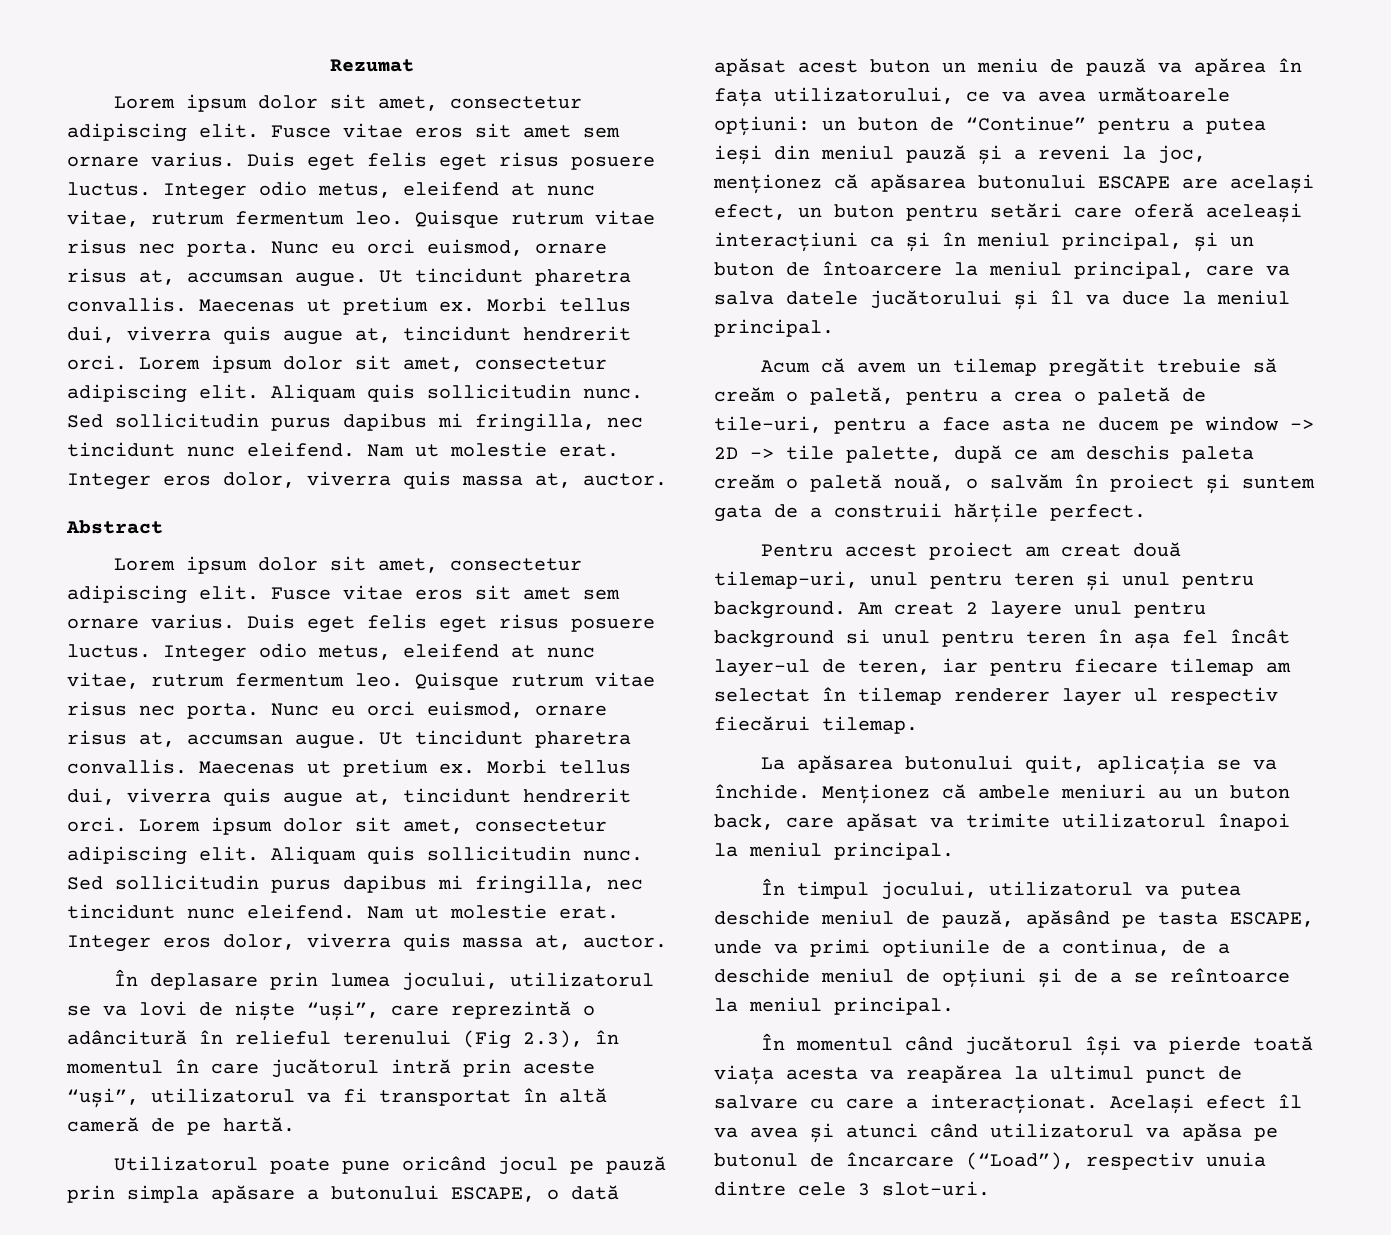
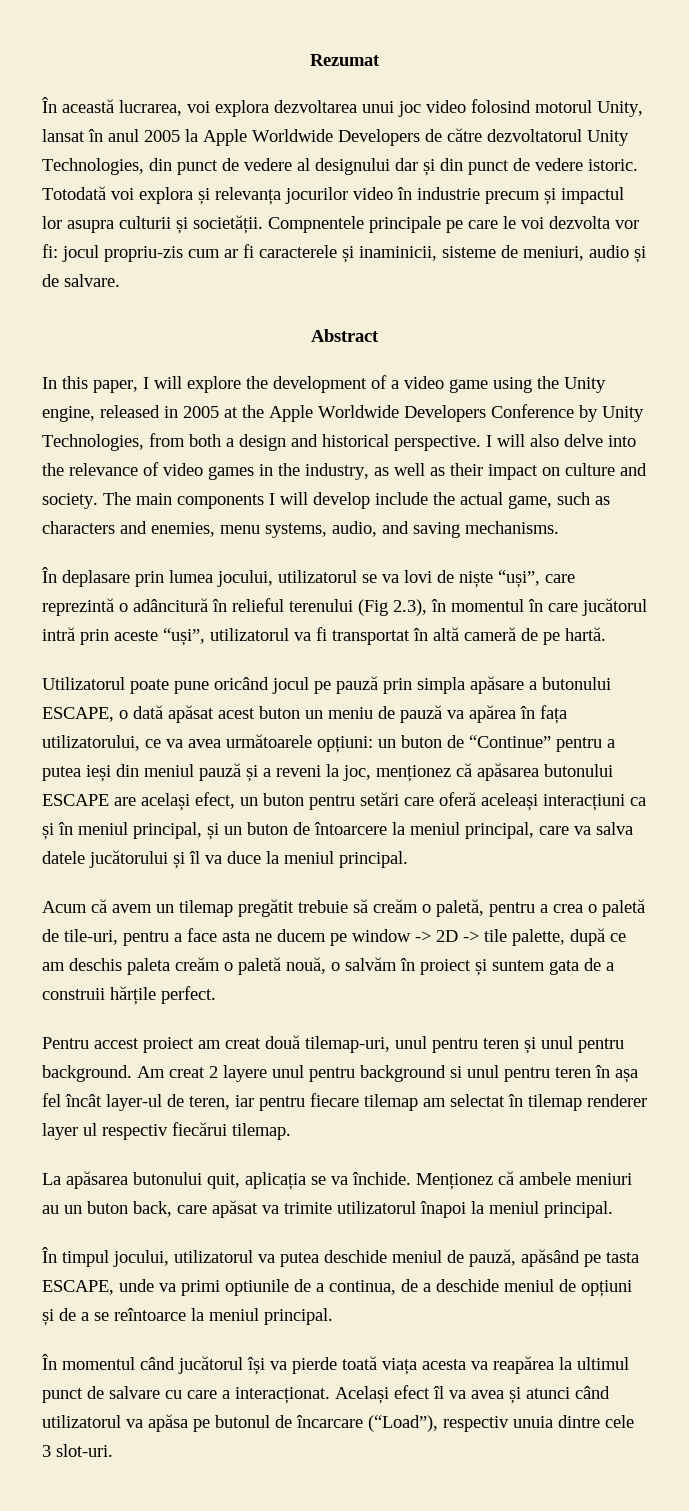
[113,94,582,112] [67,123,620,142] [67,152,655,171] [67,181,595,200] [67,210,655,228] [67,239,607,257] [67,268,631,287] [67,297,631,315] [67,326,631,345] [67,355,607,373] [67,384,643,403] [67,413,643,432] [67,442,619,457] [67,471,667,490] [66,520,163,534] [113,556,582,574] [67,585,620,604] [67,614,655,633] [67,643,595,662] [67,672,655,690] [67,701,607,719] [67,730,631,749] [67,759,631,777] [67,788,631,807] [67,817,607,835] [67,846,643,865] [67,875,643,894] [67,904,619,919] [67,933,667,952] Lorem ipsum dolor sit amet, consectetur adipiscing elit. Fusce vitae eros sit amet sem ornare varius. Duis eget felis eget risus posuere luctus. Integer odio metus, eleifend at nunc vitae, rutrum fermentum leo. Quisque rutrum vitae risus nec porta. Nunc eu orci euismod, ornare risus at, accumsan augue. Ut tincidunt pharetra convallis. Maecenas ut pretium ex. Morbi tellus dui, viverra quis augue at, tincidunt hendrerit orci. Lorem ipsum dolor sit amet, consectetur adipiscing elit. Aliquam quis sollicitudin nunc. Sed sollicitudin purus dapibus mi fringilla, nec tincidunt nunc eleifend. Nam ut molestie erat. Integer eros dolor, viverra quis massa at, auctor. // Abstract // Lorem ipsum dolor sit amet, consectetur adipiscing elit. Fusce vitae eros sit amet sem ornare varius. Duis eget felis eget risus posuere luctus. Integer odio metus, eleifend at nunc vitae, rutrum fermentum leo. Quisque rutrum vitae risus nec porta. Nunc eu orci euismod, ornare risus at, accumsan augue. Ut tincidunt pharetra convallis. Maecenas ut pretium ex. Morbi tellus dui, viverra quis augue at, tincidunt hendrerit orci. Lorem ipsum dolor sit amet, consectetur adipiscing elit. Aliquam quis sollicitudin nunc. Sed sollicitudin purus dapibus mi fringilla, nec tincidunt nunc eleifend. Nam ut molestie erat. Integer eros dolor, viverra quis massa at, auctor. -> [42,97,643,117] [42,128,629,146] [42,158,638,176] [42,186,624,205] [42,215,639,234] [42,244,646,263] [42,274,120,287] [311,329,379,342] [42,375,606,393] [42,404,644,422] [42,433,636,451] [42,462,647,480] [42,492,610,509] [42,521,559,538] În această lucrarea, voi explora dezvoltarea unui joc video folosind motorul Unity, lansat în anul 2005 la Apple Worldwide Developers de către dezvoltatorul Unity Technologies, din punct de vedere al designului dar și din punct de vedere istoric. Totodată voi explora și relevanța jocurilor video în industrie precum și impactul lor asupra culturii și societății. Compnentele principale pe care le voi dezvolta vor fi: jocul propriu-zis cum ar fi caracterele și inaminicii, sisteme de meniuri, audio și de salvare. // Abstract // In this paper, I will explore the development of a video game using the Unity engine, released in 2005 at the Apple Worldwide Developers Conference by Unity Technologies, from both a design and historical perspective. I will also delve into the relevance of video games in the industry, as well as their impact on culture and society. The main components I will develop include the actual game, such as characters and enemies, menu systems, audio, and saving mechanisms.

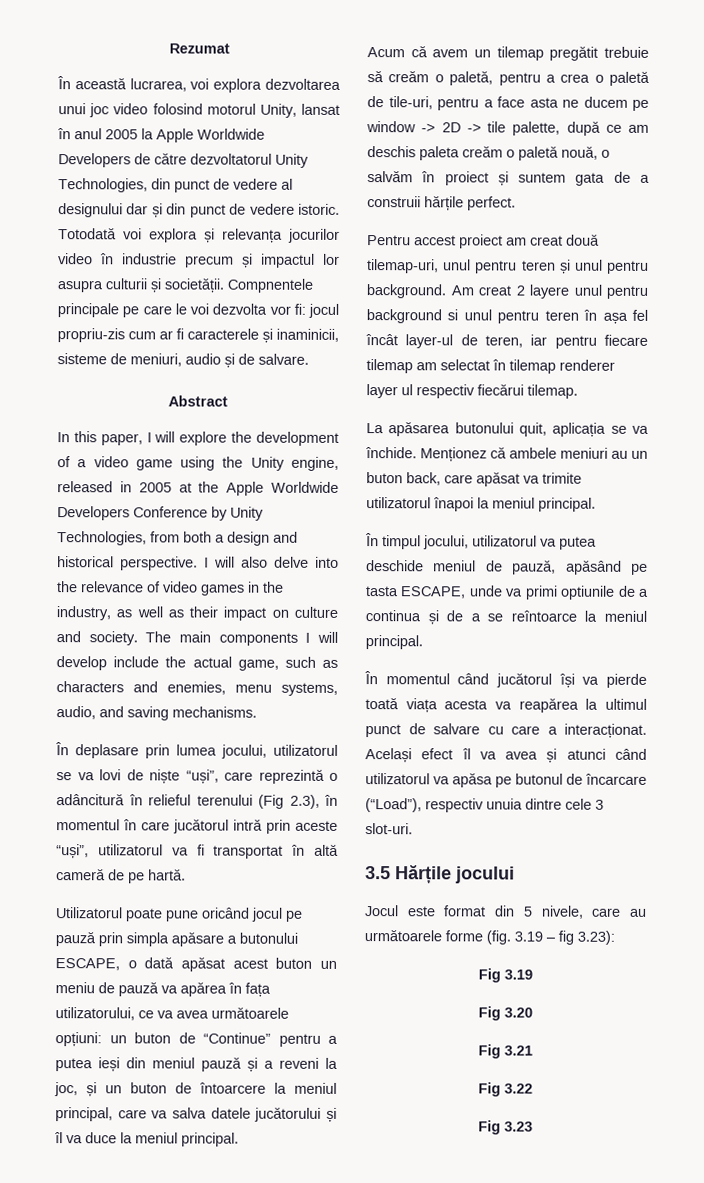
[376,763,613,782] [42,792,646,811] [42,822,202,840] menționez că apăsarea butonului ESCAPE are același efect, un buton pentru setări care oferă aceleași interacțiuni ca și în meniul principal, -> (78, 1089) none
[329,1279,632,1297] continua, de a deschide meniul de opțiuni -> [365,610,421,622] continua
(113, 1450) none -> [365,865,515,884] [364,905,647,919] [364,929,615,945] [477,968,533,983] [477,1006,533,1021] [477,1044,533,1059] [477,1082,533,1097] [477,1120,533,1135] // 3.5 Hărțile jocului // Jocul este format din 5 nivele, care au următoarele forme (fig. 3.19 – fig 3.23): // Fig 3.19 // Fig 3.20 // Fig 3.21 // Fig 3.22 // Fig 3.23

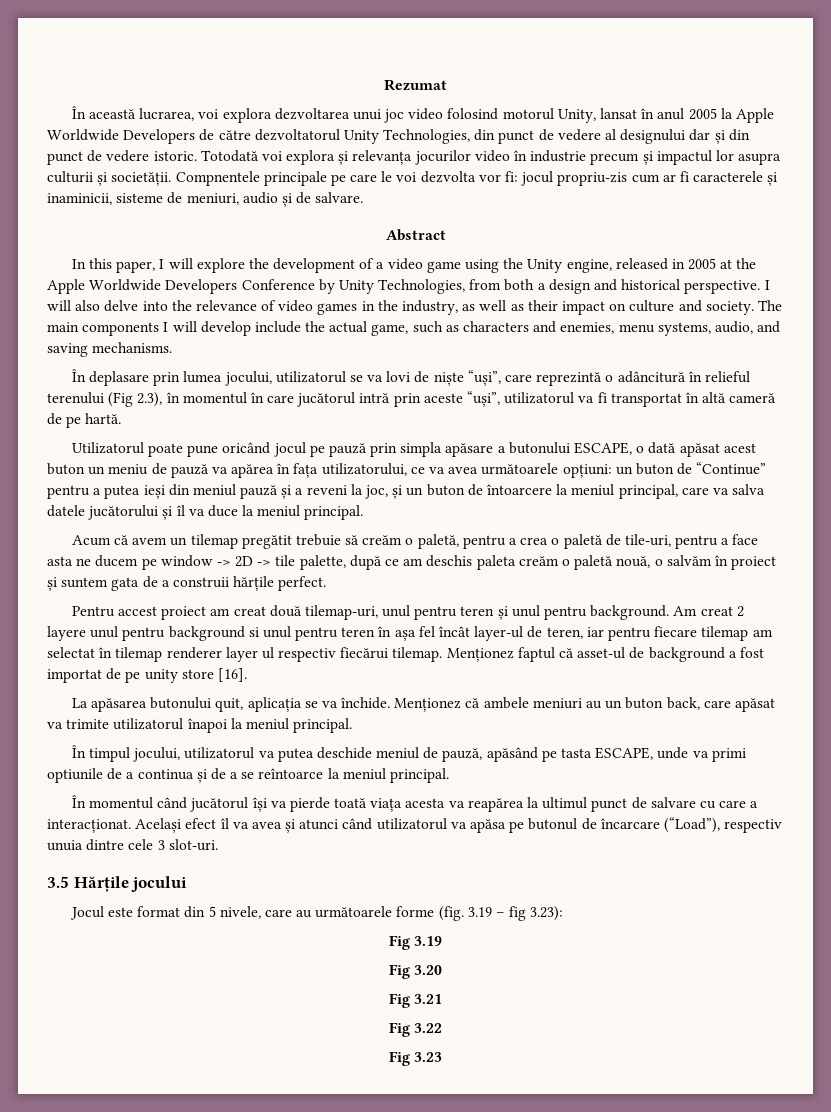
(578, 391) none -> [446,647,764,662] [47,668,247,683] Menționez faptul că asset-ul de background a fost importat de pe unity store [16].

